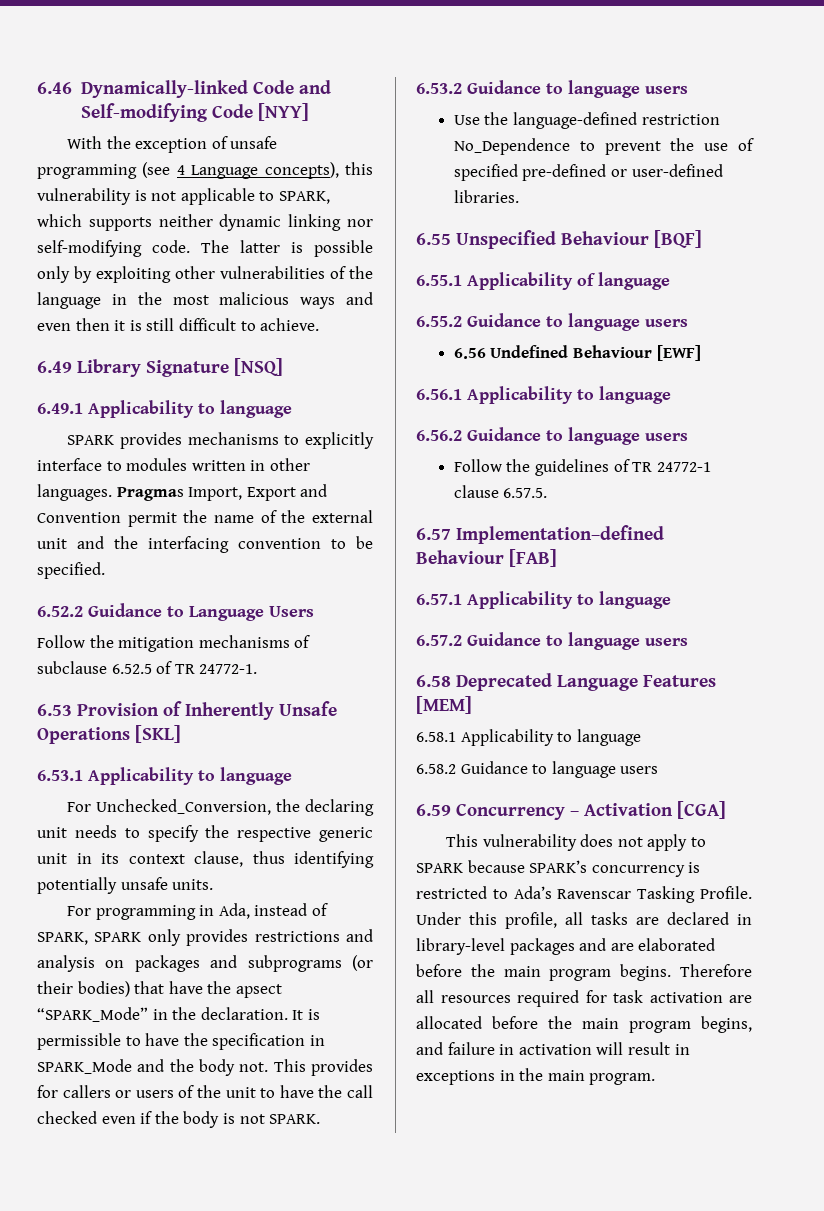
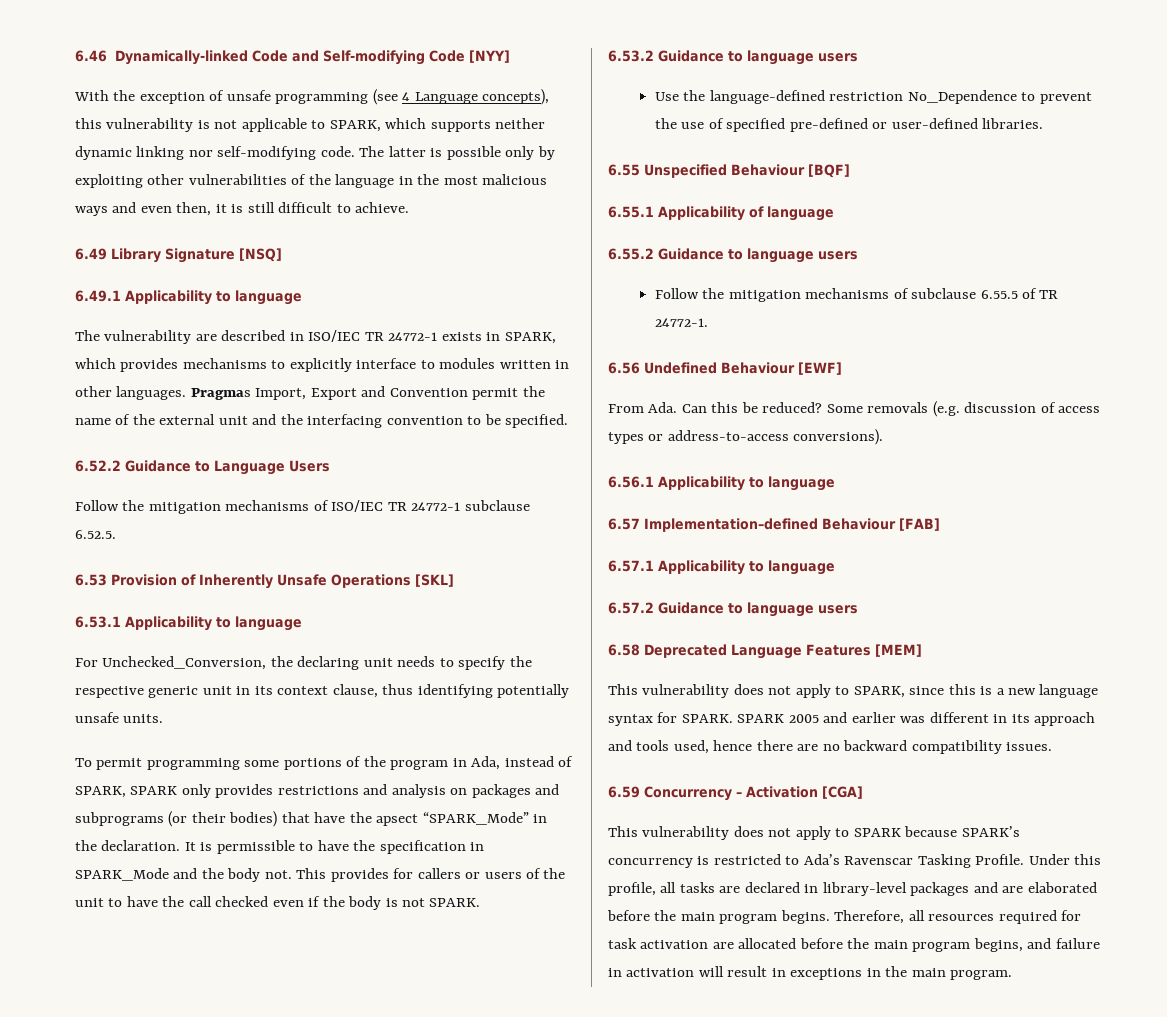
[75,318,110,331] then -> [176,202,212,216] then,
[67,435,115,445] SPARK -> [75,330,556,344] [75,358,116,369] The vulnerability are described in ISO/IEC TR 24772-1 exists in SPARK, which
[37,661,258,674] subclause 6.52.5 of TR 24772-1. -> [331,500,530,512] [75,530,116,539] ISO/IEC TR 24772-1 subclause 6.52.5.
[67,905,196,920] For programming -> [75,756,449,770] To permit programming some portions of the program
[453,345,701,361] [416,386,671,404] [416,427,688,445] [453,459,711,476] [453,485,548,498] 6.56 Undefined Behaviour [EWF] // 6.56.1 Applicability to language // 6.56.2 Guidance to language users // Follow the guidelines of TR 24772-1 clause 6.57.5. -> [654,288,1059,302] [654,318,708,327] [608,362,842,375] [608,401,1101,417] [608,429,884,445] [608,476,835,491] Follow the mitigation mechanisms of subclause 6.55.5 of TR 24772-1. // 6.56 Undefined Behaviour [EWF] // From Ada. Can this be reduced? Some removals (e.g. discussion of access types or address-to-access conversions). // 6.56.1 Applicability to language
[416,729,641,746] [416,761,659,778] 6.58.1 Applicability to language // 6.58.2 Guidance to language users -> [608,684,1099,698] [608,712,1096,726] [608,740,1053,754] This vulnerability does not apply to SPARK, since this is a new language syntax for SPARK. SPARK 2005 and earlier was different in its approach and tools used, hence there are no backward compatibility issues.
[680,964,752,977] Therefore -> [834,910,905,924] Therefore,

